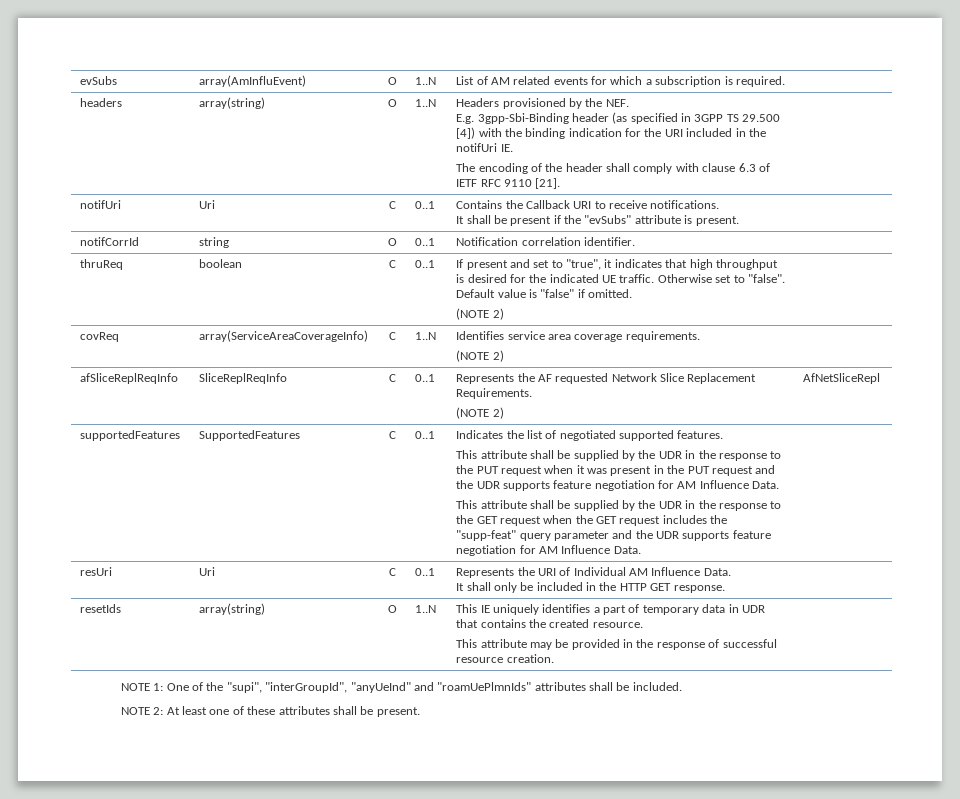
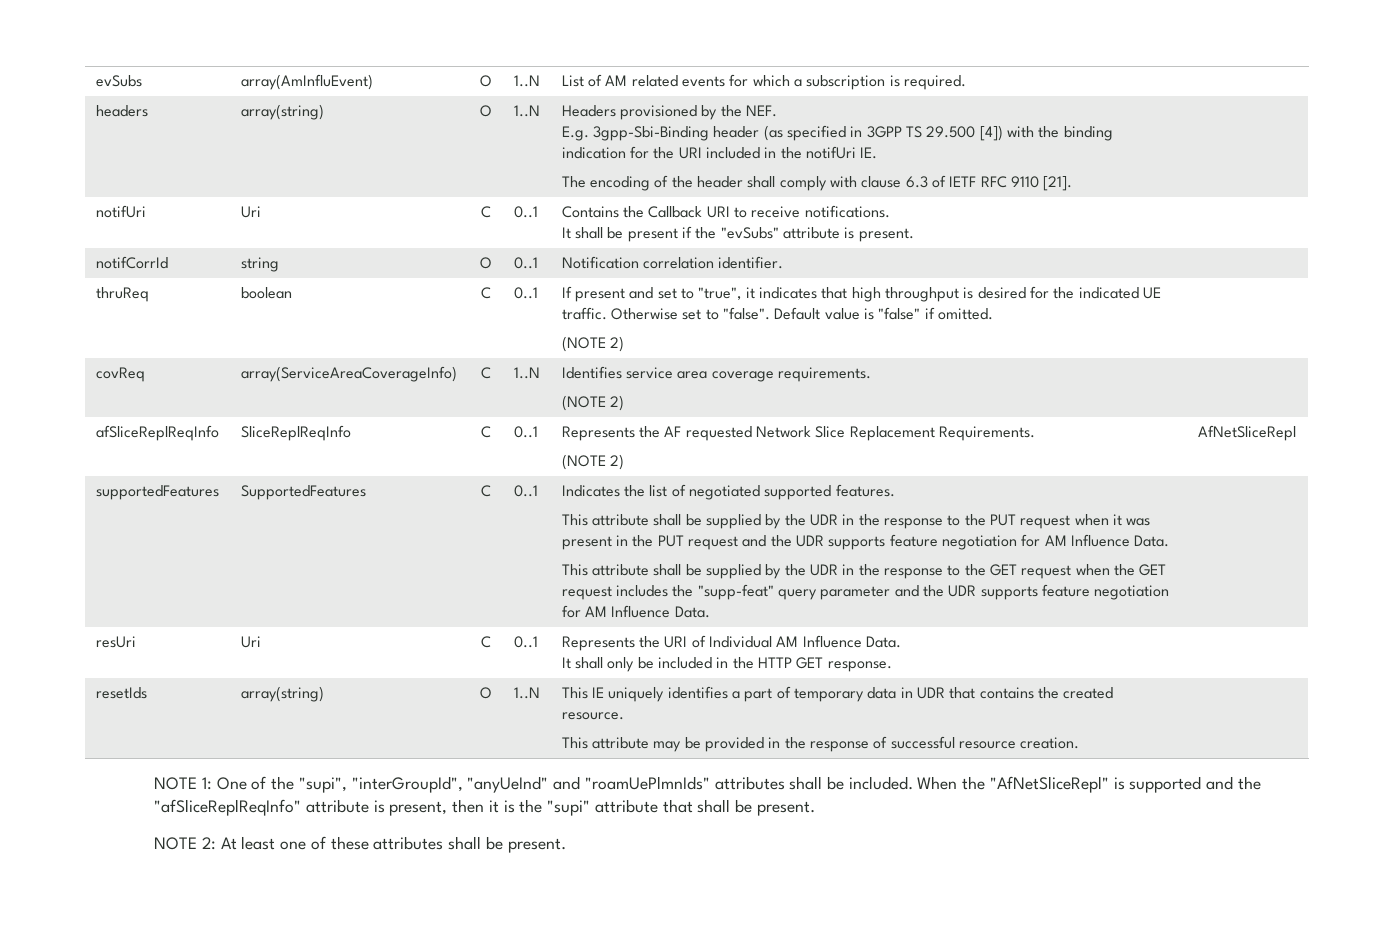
(682, 686) none -> [917,776,1261,793] [154,799,815,816] When the "AfNetSliceRepl" is supported and the "afSliceReplReqInfo" attribute is present, then it is the "supi" attribute that shall be present.

